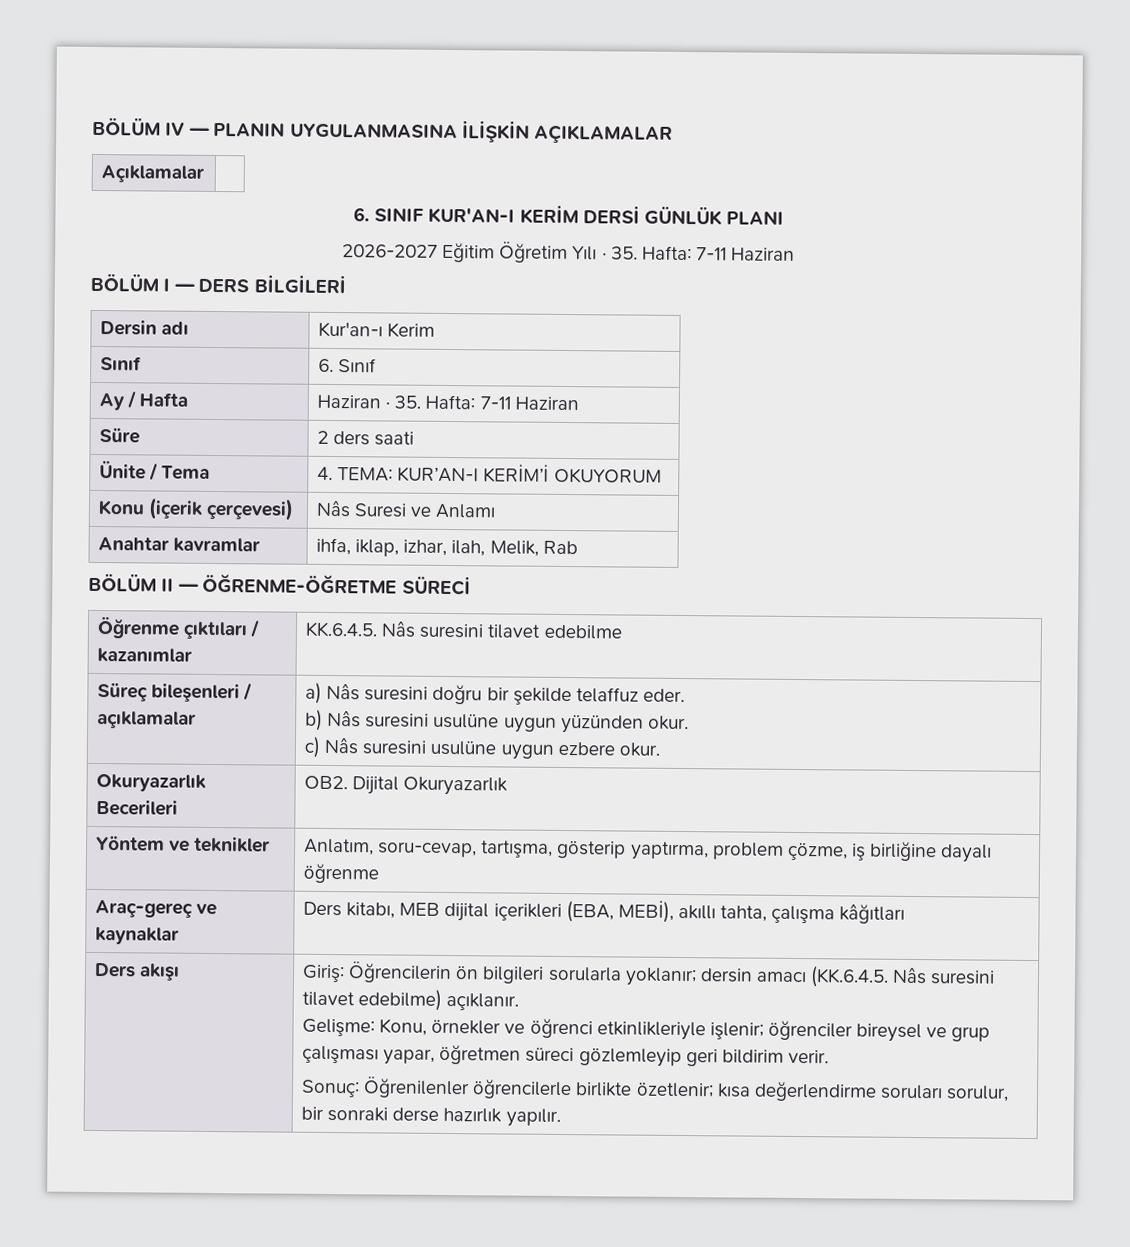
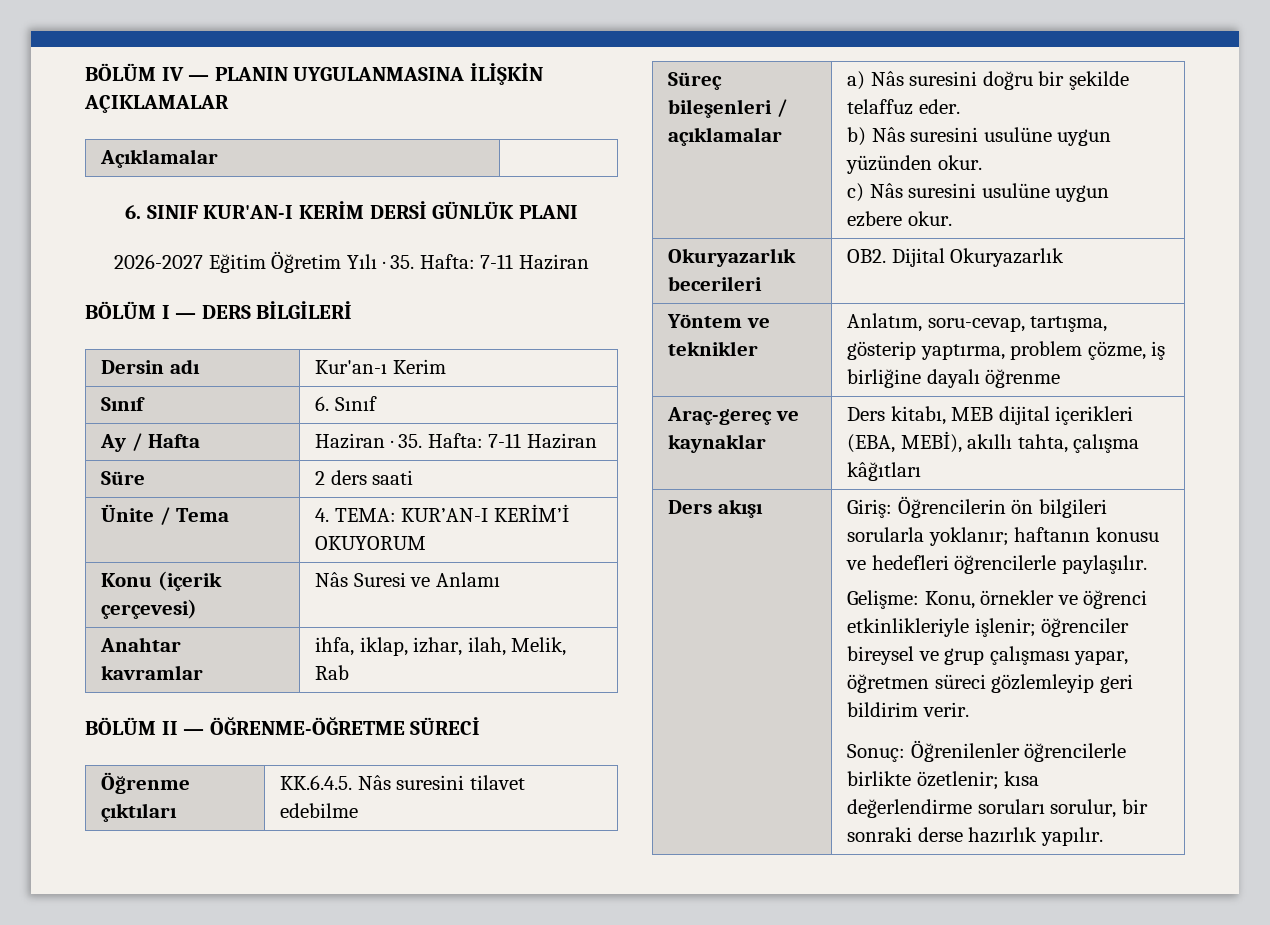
[250,619,261,638] [97,648,193,663] / kazanımlar -> (178, 812) none
[96,799,179,816] Becerileri -> [668,276,763,291] becerileri
[699,966,996,988] [302,989,520,1011] dersin amacı (KK.6.4.5. Nâs suresini tilavet edebilme) açıklanır. -> [1014,527,1159,542] [846,555,1147,574] haftanın konusu ve hedefleri öğrencilerle paylaşılır.

